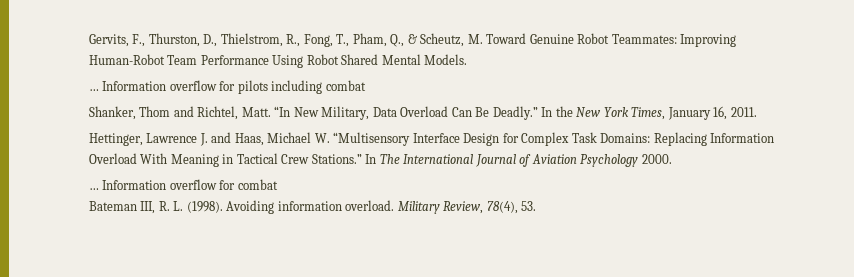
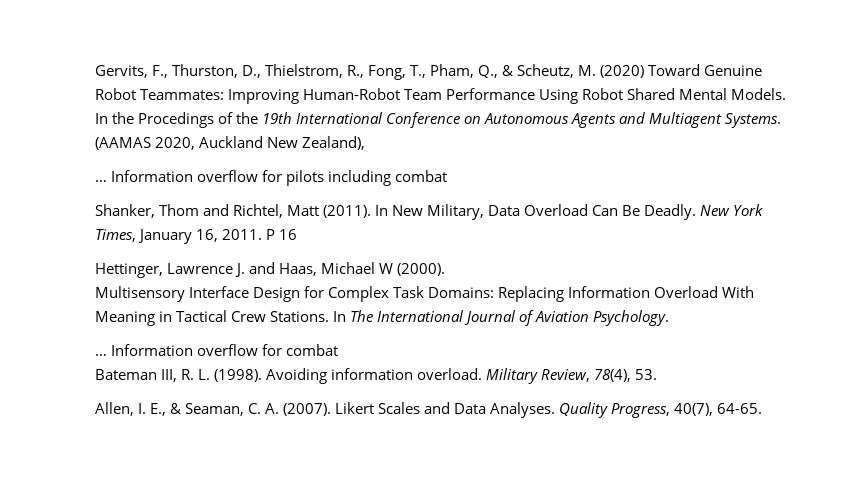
(483, 39) none -> [600,65,645,78] (2020)
(468, 59) none -> [94,112,782,128] [94,136,365,150] In the Procedings of the 19th International Conference on Autonomous Agents and Multiagent Systems. (AAMAS 2020, Auckland New Zealand),
[241,106,291,117] Matt. “In -> [286,205,388,218] Matt (2011). In
[492,106,573,120] Deadly.” In the -> [644,204,697,220] Deadly.
(757, 112) none -> [265,229,297,240] P 16
[314,132,411,146] W. “Multisensory -> [378,263,445,276] [94,286,185,302] W (2000). // Multisensory
[311,154,362,164] Stations.” -> [269,311,329,322] Stations.
[580,154,672,167] Psychology 2000. -> [593,310,670,326] Psychology.
(537, 206) none -> [94,402,763,418] // Allen, I. E., & Seaman, C. A. (2007). Likert Scales and Data Analyses. Quality Progress, 40(7), 64-65.

